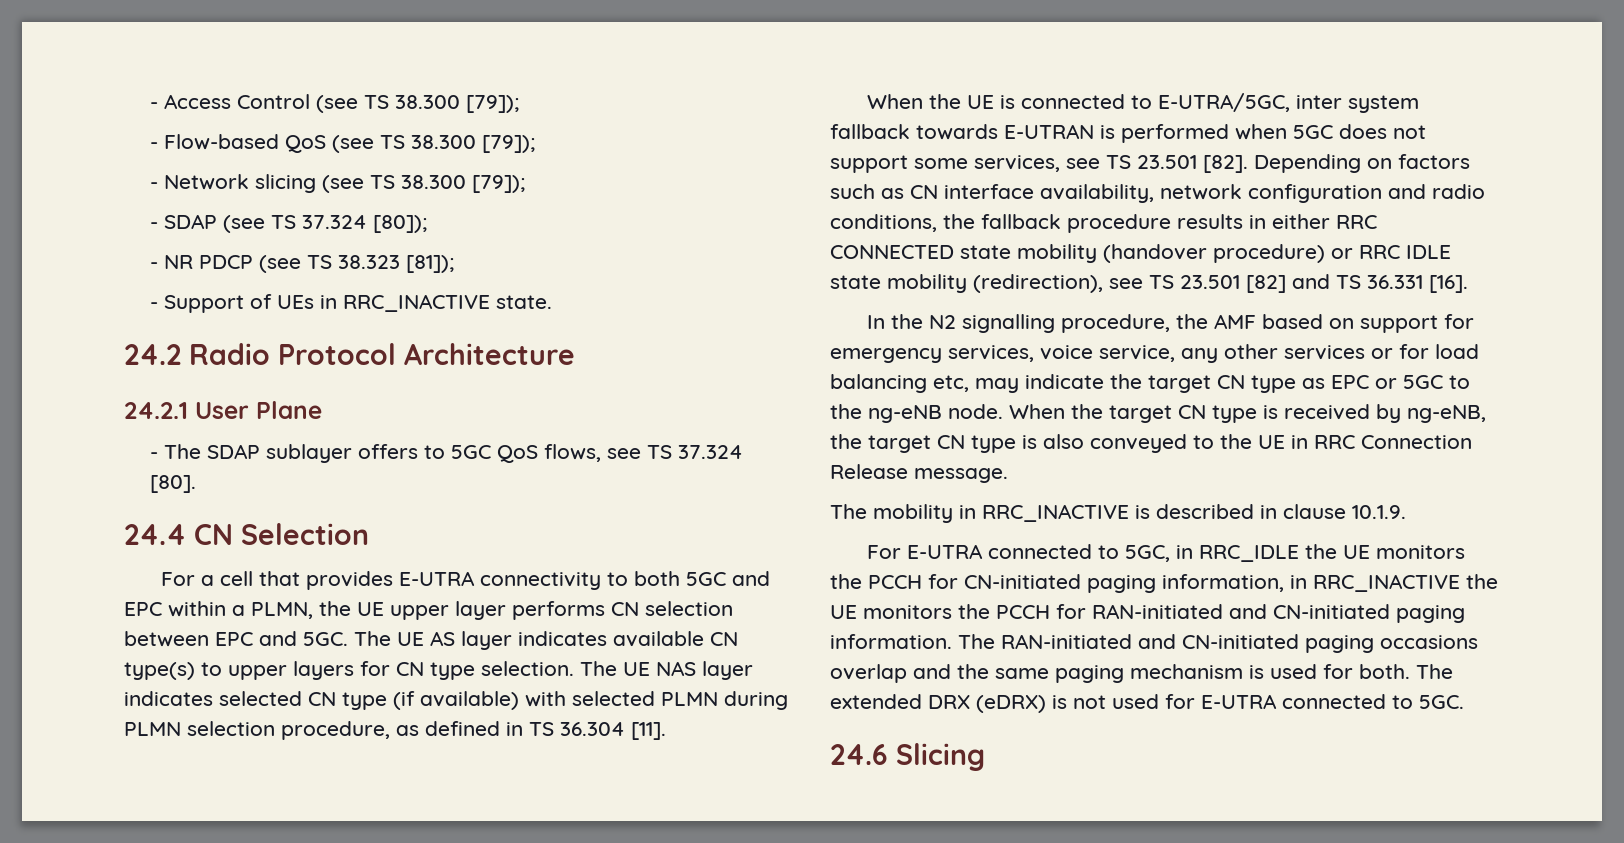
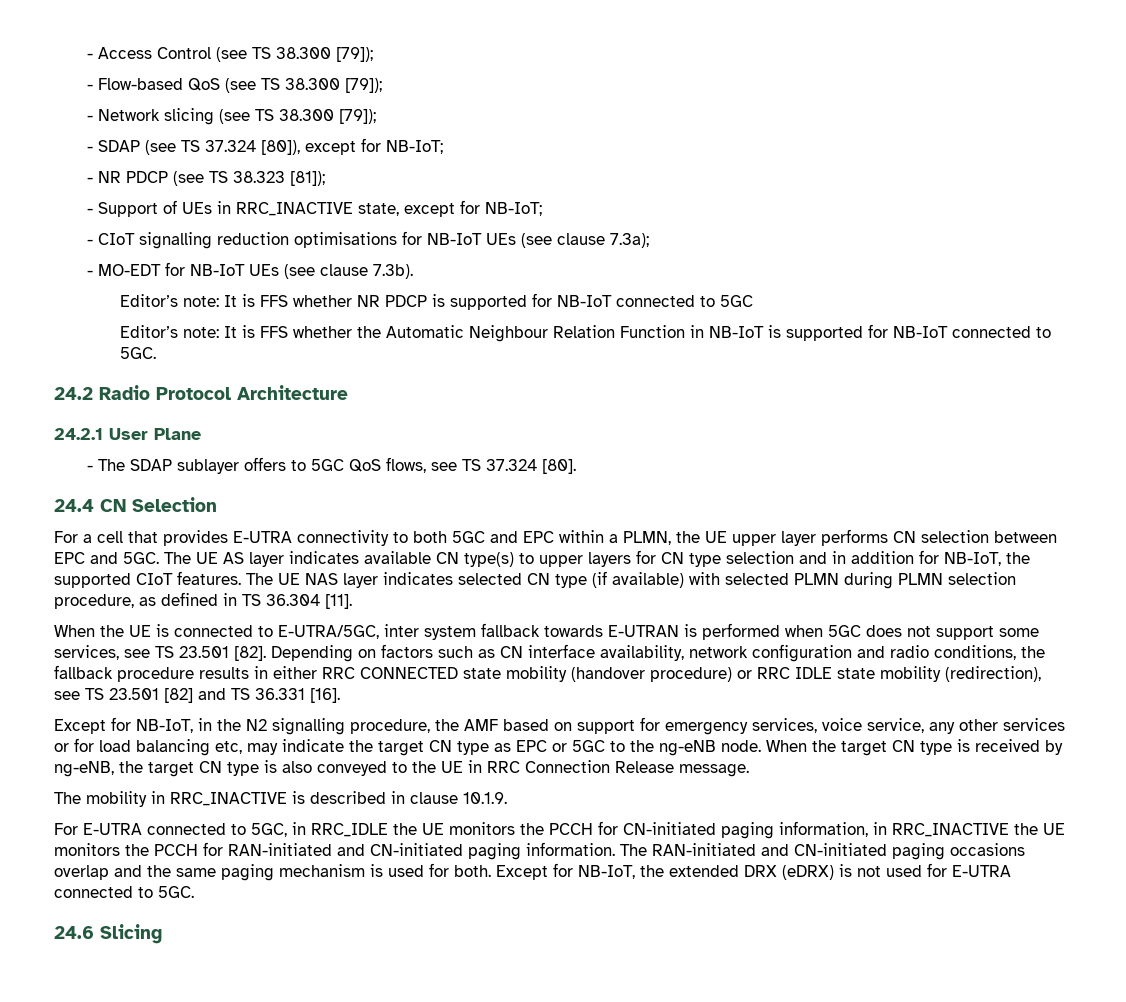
[372,215,427,233] [80]); -> [261,138,444,155] [80]), except for NB-IoT;
[495,295,552,309] state. -> [358,200,543,217] [87,231,650,249] [87,262,414,279] [120,293,754,310] [120,324,1052,342] [120,347,157,359] state, except for NB-IoT; // - CIoT signalling reduction optimisations for NB-IoT UEs (see clause 7.3a); // - MO-EDT for NB-IoT UEs (see clause 7.3b). // Editor’s note: It is FFS whether NR PDCP is supported for NB-IoT connected to 5GC // Editor’s note: It is FFS whether the Automatic Neighbour Relation Function in NB-IoT is supported for NB-IoT connected to 5GC.
[481,661,574,676] selection. -> [726,550,1030,566] [54,571,241,588] selection and in addition for NB-IoT, the supported CIoT features.
[866,315,885,329] In -> [54,717,212,734] Except for NB-IoT, in
[1416,664,1453,679] The -> [496,863,664,880] Except for NB-IoT, the

